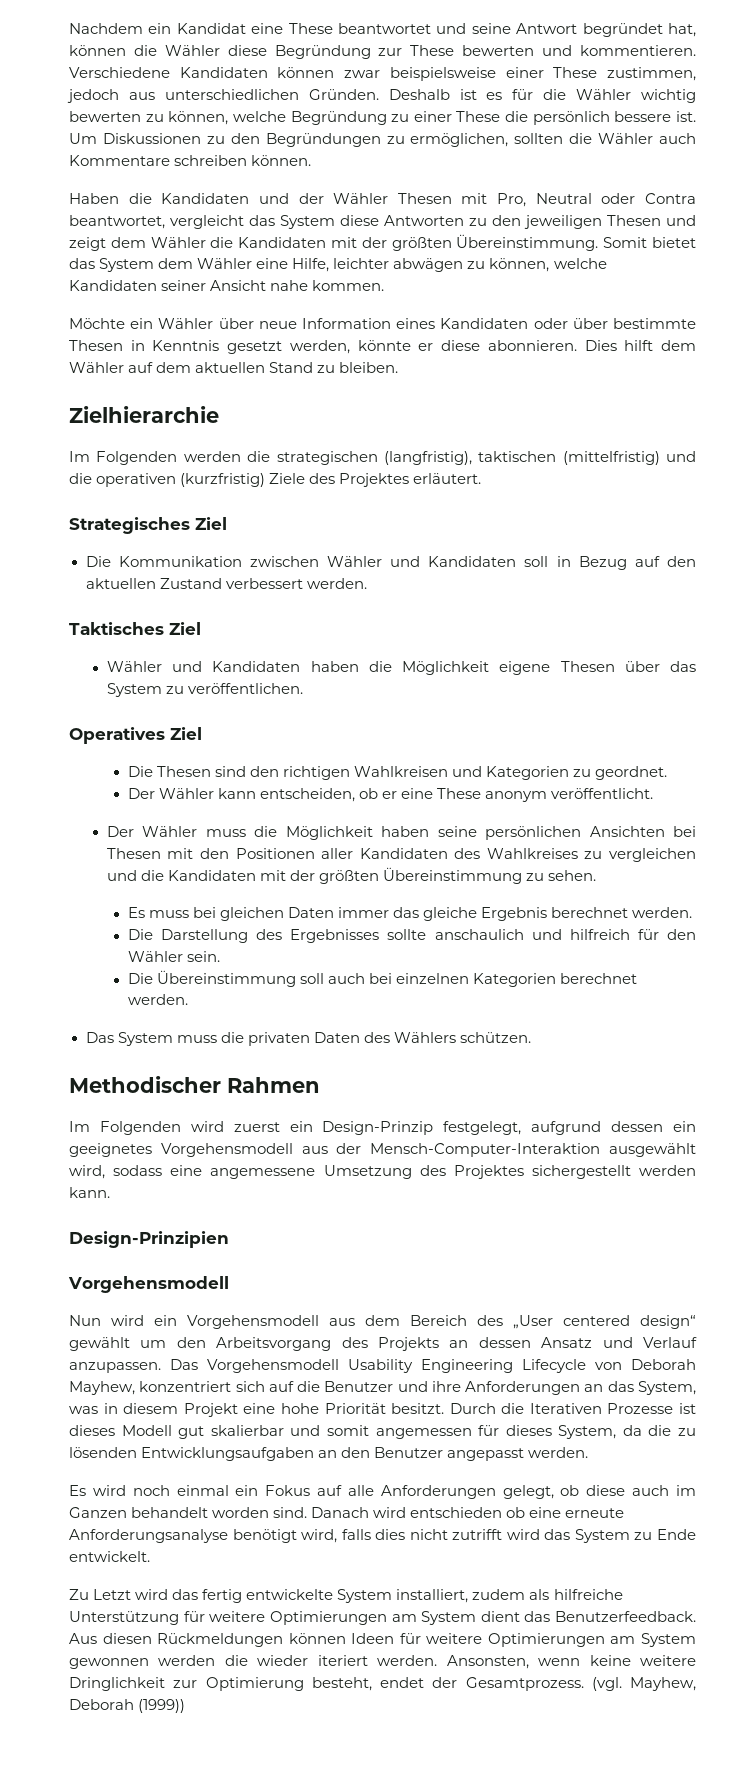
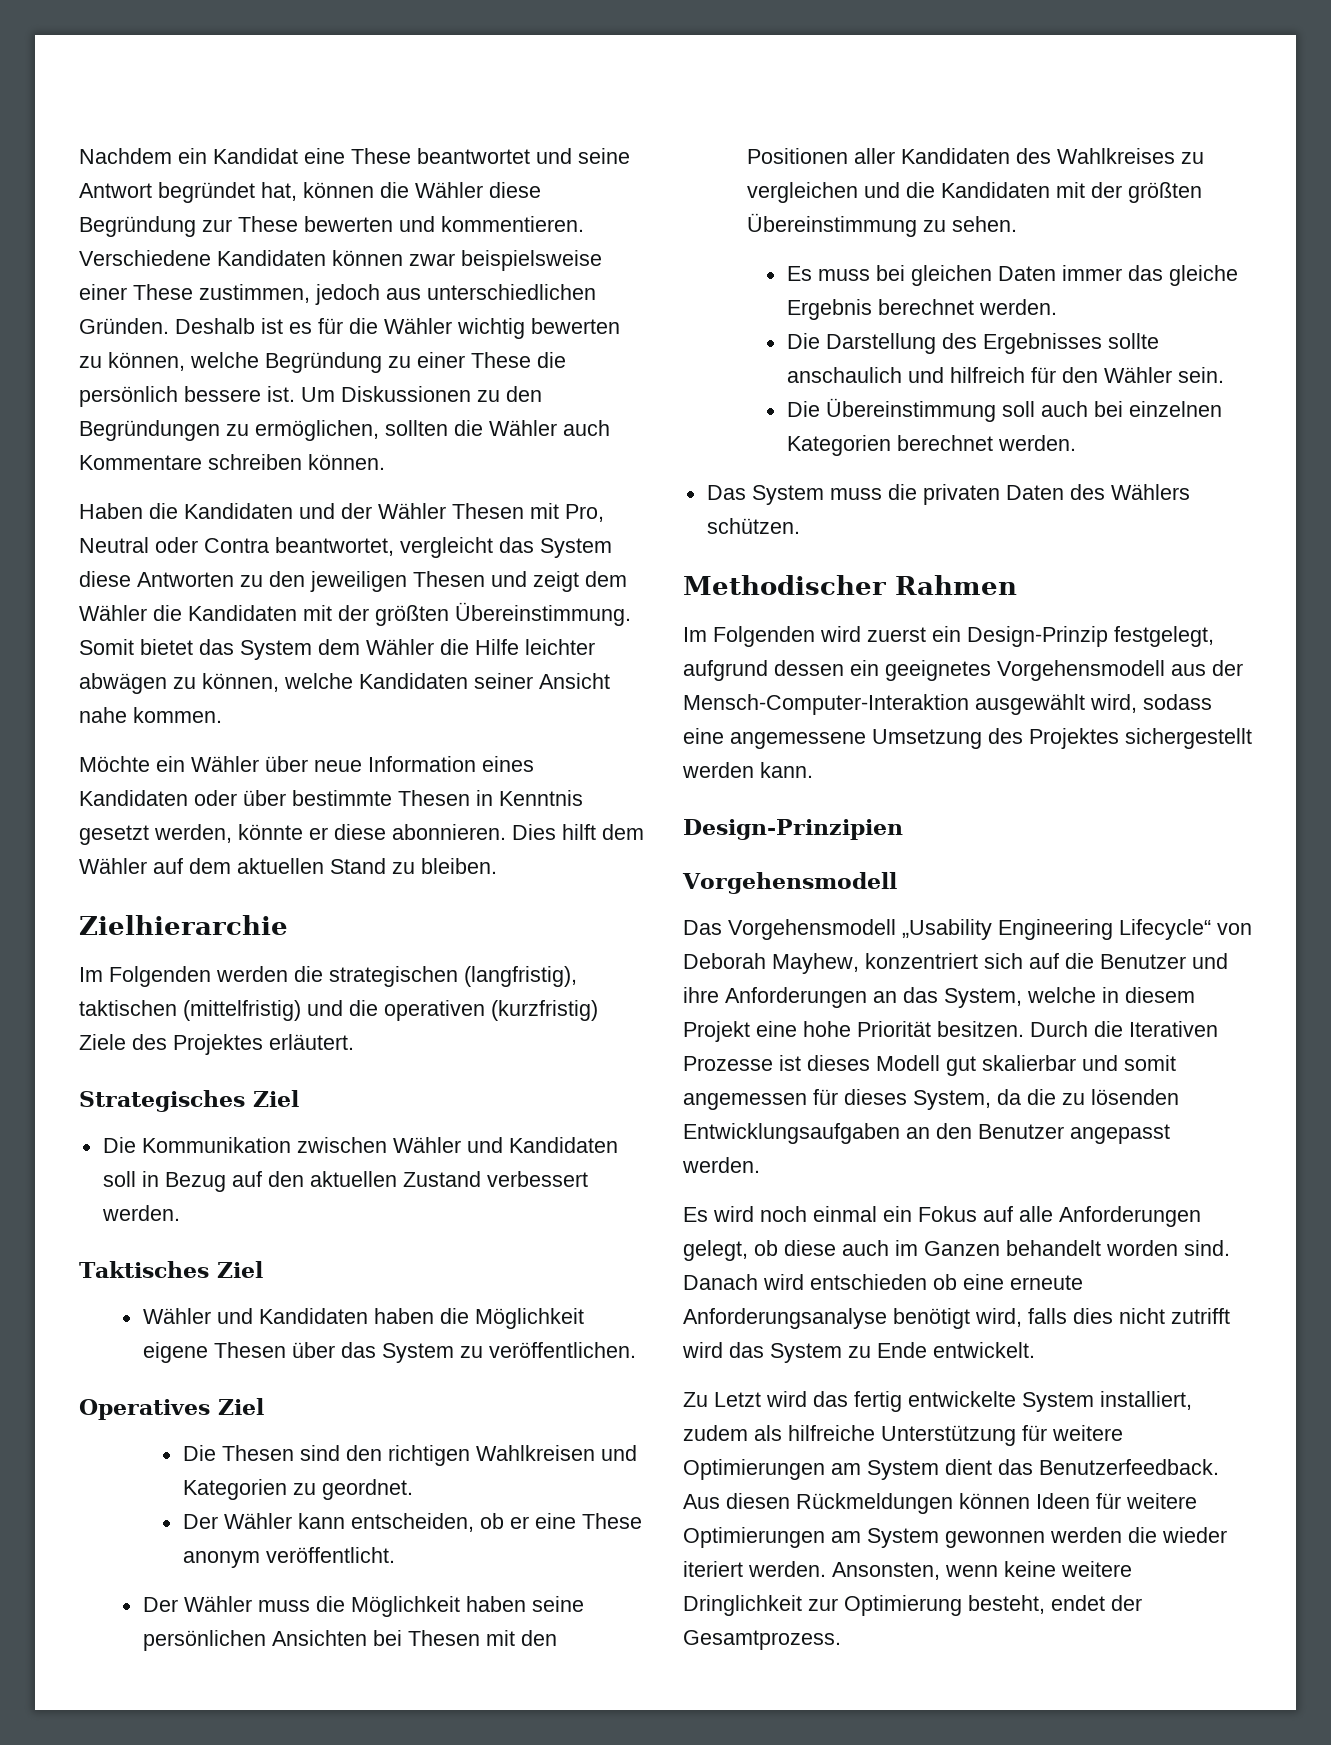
[256,258,330,272] eine Hilfe, -> [440,639,519,655] die Hilfe
[69,1315,696,1329] [69,1337,697,1351] [69,1359,586,1373] Nun wird ein Vorgehensmodell aus dem Bereich des „User centered design“ gewählt um den Arbeitsvorgang des Projekts an dessen Ansatz und Verlauf anzupassen. Das Vorgehensmodell Usability Engineering Lifecycle -> [683,919,1211,940] Das Vorgehensmodell „Usability Engineering Lifecycle“
[69,1406,98,1414] was -> [1027,987,1096,1003] welche
[391,1403,445,1414] besitzt. -> [937,1021,1024,1037] besitzen.
[591,1677,696,1691] [69,1699,186,1713] (vgl. Mayhew, Deborah (1999)) -> (841, 1640) none

